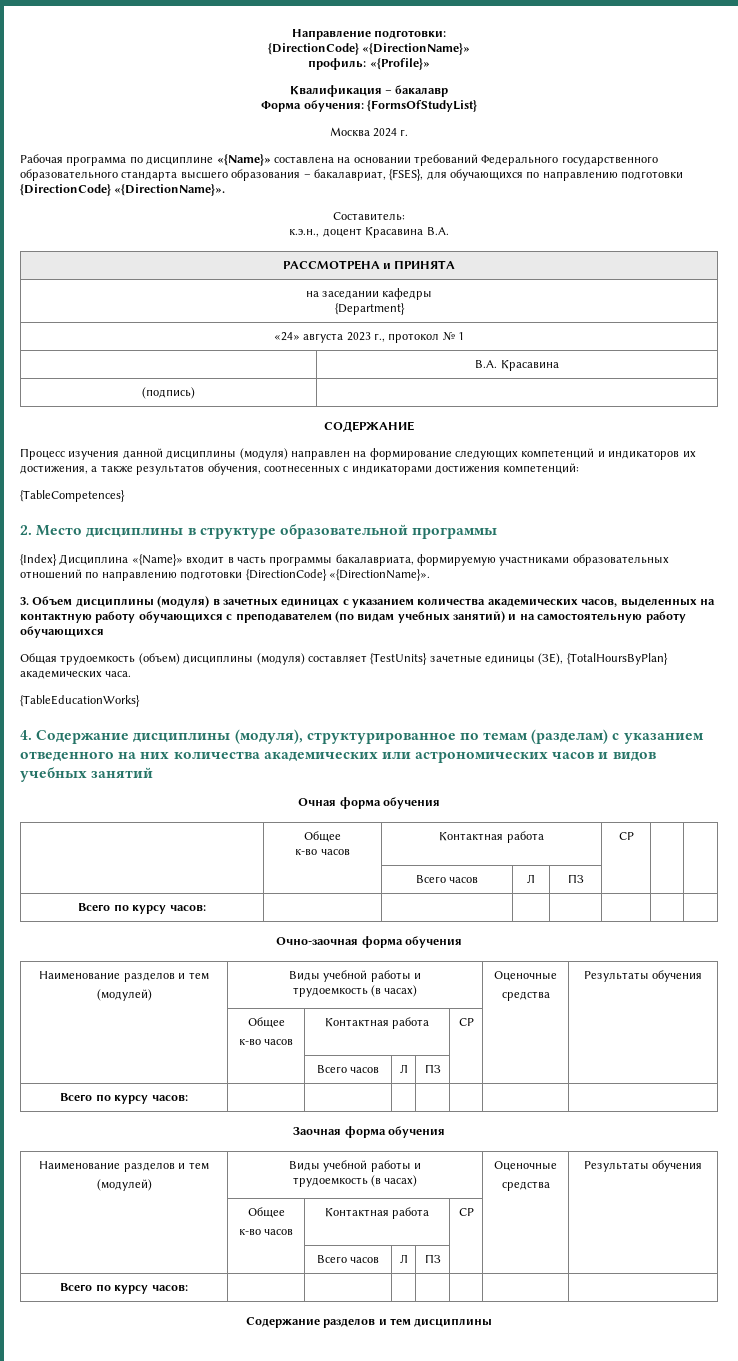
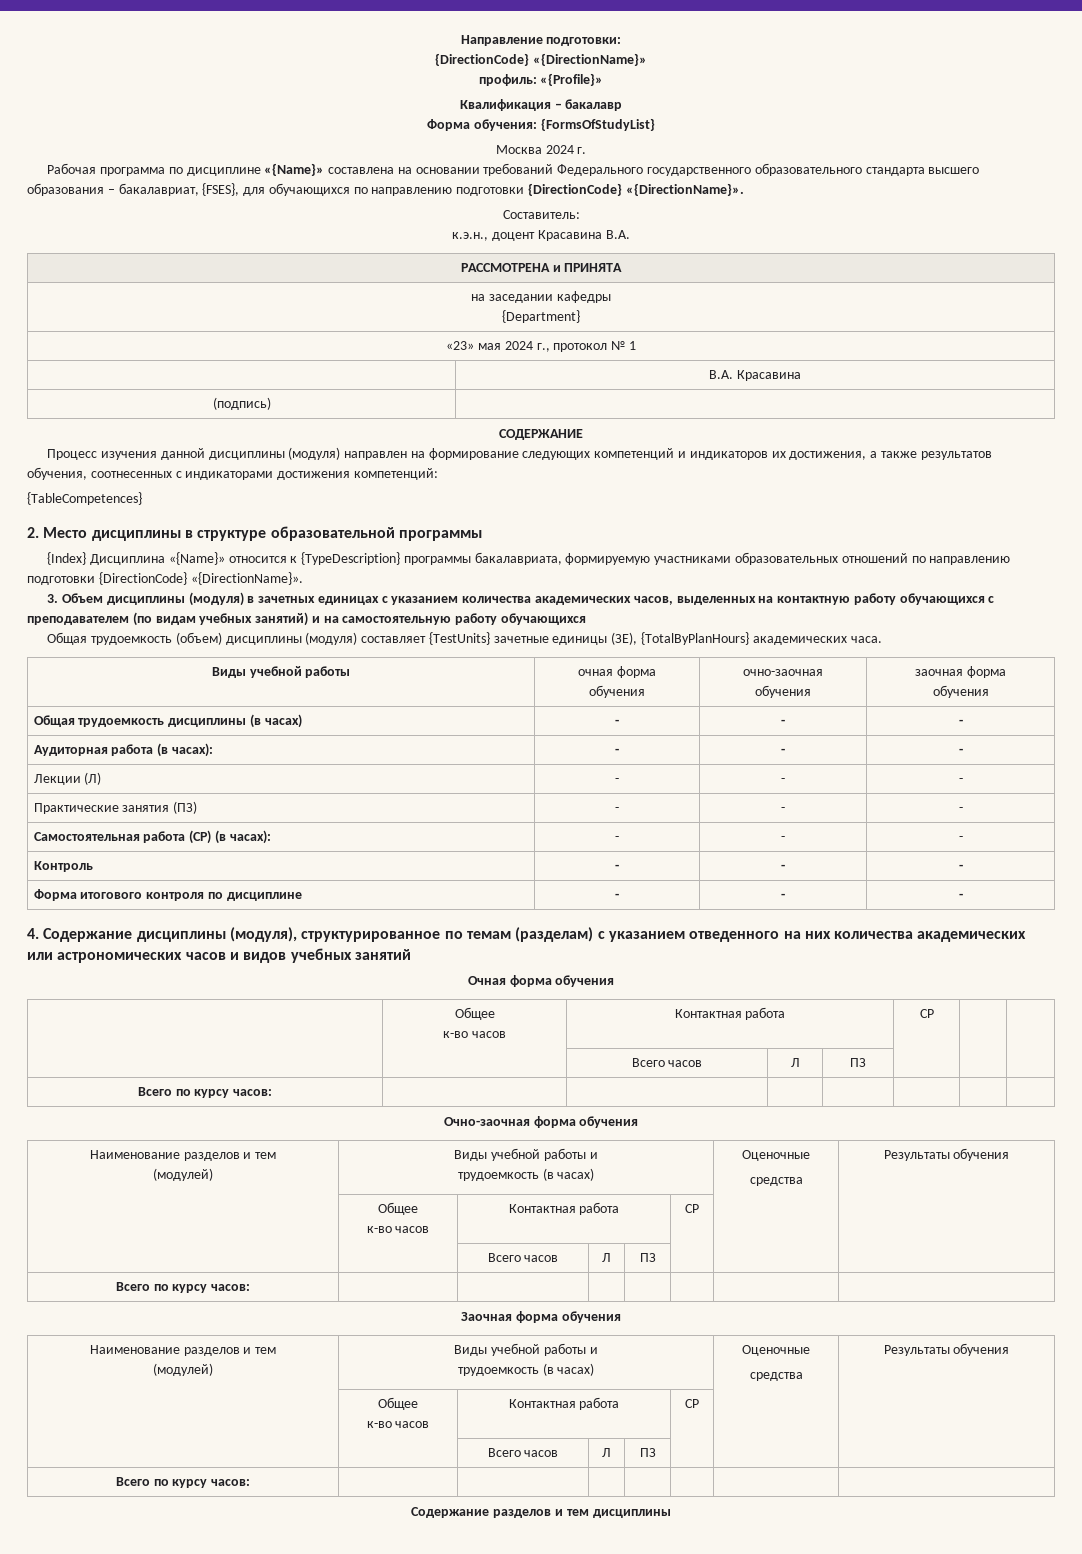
[273,332,371,343] «24» августа 2023 -> [446,341,533,350] «23» мая 2024
[186,556,266,565] входит в часть -> [228,552,401,565] относится к {TypeDescription}
[566,653,668,665] {TotalHoursByPlan} -> [641,632,750,645] {TotalByPlanHours}
[20,695,140,707] // {TableEducationWorks} -> [211,666,351,678] [578,666,656,678] [589,685,645,698] [743,669,823,676] [755,685,811,698] [915,666,1006,678] [932,685,989,698] [33,714,302,728] [615,719,619,725] [781,719,785,725] [958,719,963,725] [33,743,213,757] [615,748,619,754] [781,748,785,754] [958,748,963,754] [33,772,102,785] [615,778,619,783] [781,778,785,783] [958,778,963,783] [33,801,198,814] [615,807,619,812] [781,807,785,812] [958,807,963,812] [33,830,271,844] [615,836,619,841] [781,836,785,841] [958,836,963,841] [33,861,93,872] [615,864,619,870] [781,864,785,870] [958,864,963,870] [33,889,302,901] [615,893,619,899] [781,893,785,899] [958,893,963,899] // Виды учебной работы | очная форма // обучения | очно-заочная // обучения | заочная форма // обучения // Общая трудоемкость дисциплины (в часах) | - | - | - // Аудиторная работа (в часах): | - | - | - // Лекции (Л) | - | - | - // Практические занятия (ПЗ) | - | - | - // Самостоятельная работа (СР) (в часах): | - | - | - // Контроль | - | - | - // Форма итогового контроля по дисциплине | - | - | -

